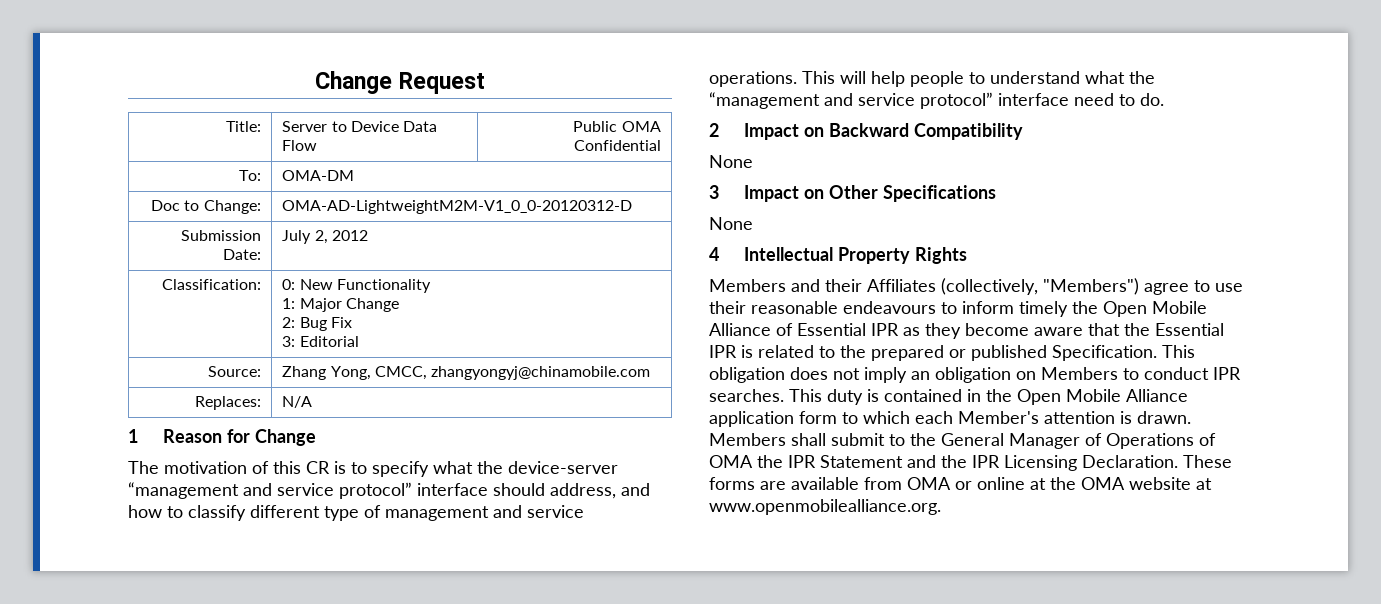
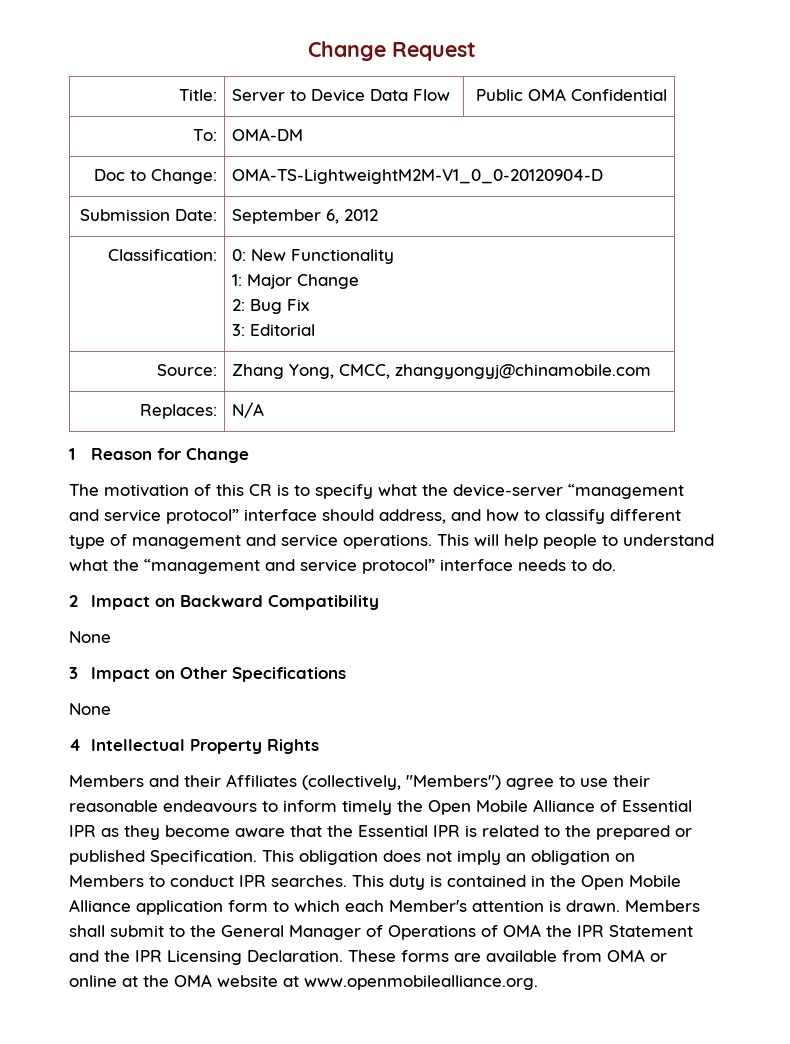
[282,200,633,214] OMA-AD-LightweightM2M-V1_0_0-20120312-D -> [232,168,604,184] OMA-TS-LightweightM2M-V1_0_0-20120904-D
[282,230,328,244] July 2, -> [232,209,340,224] September 6,
[1074,93,1114,106] need -> [518,559,566,571] needs

